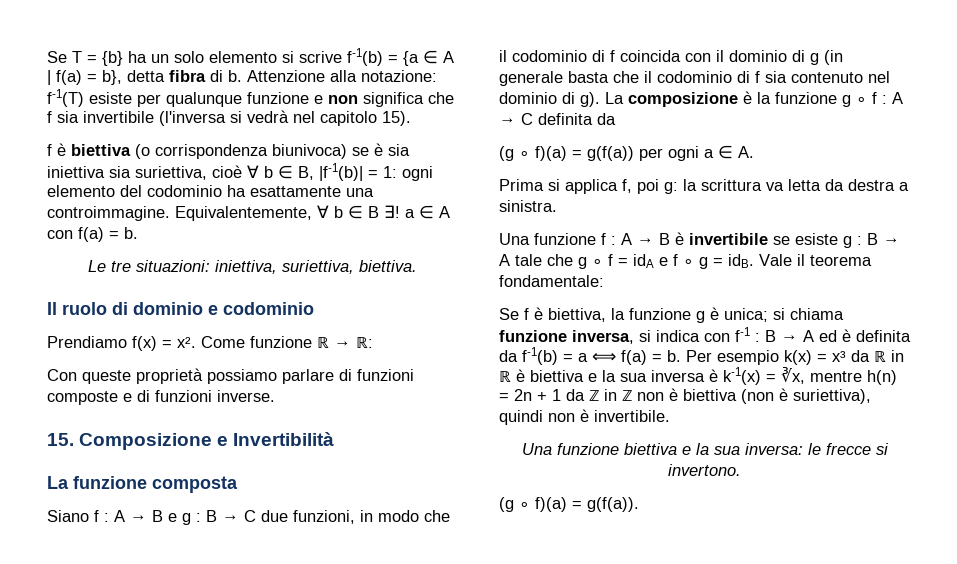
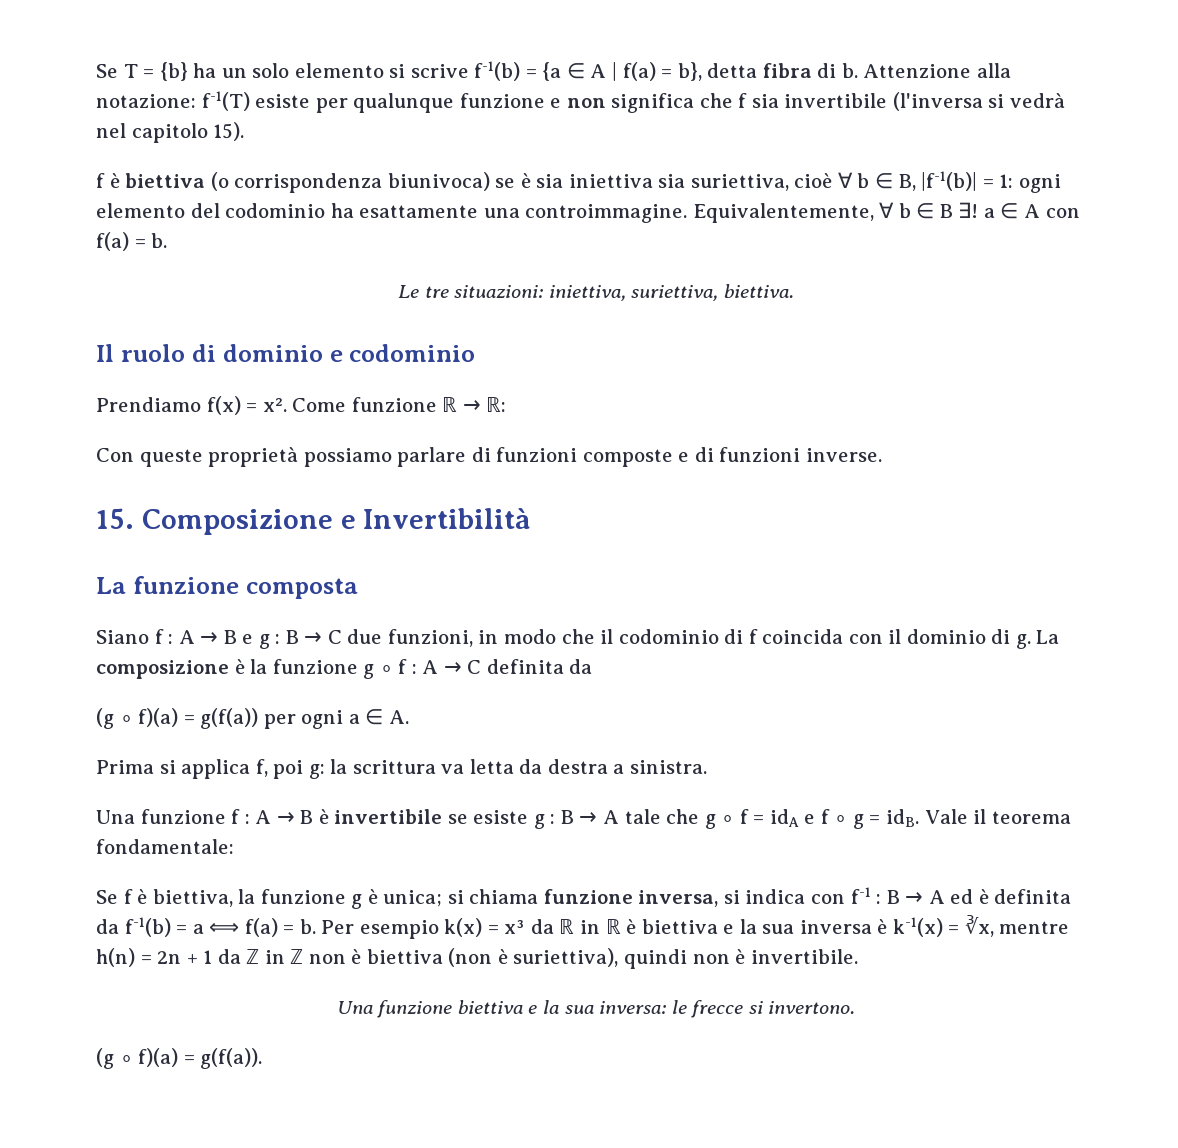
[810,50,843,65] [499,71,890,86] [499,92,600,107] g (in generale basta che il codominio di f sia contenuto nel dominio di g). -> [1015,634,1031,649] g.

